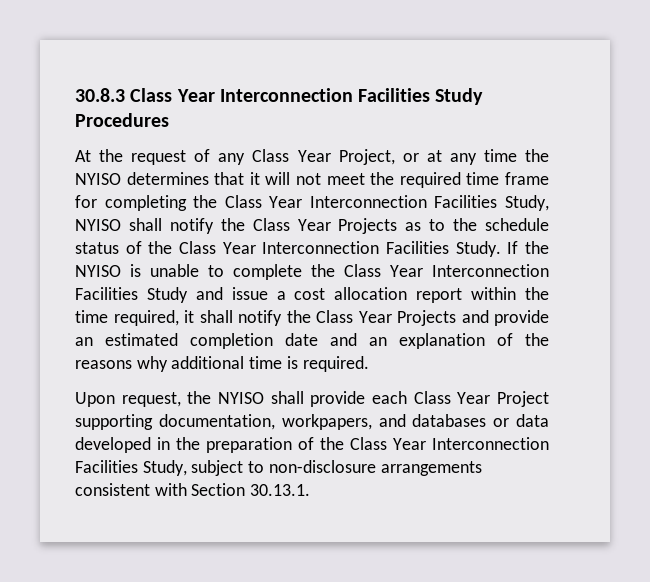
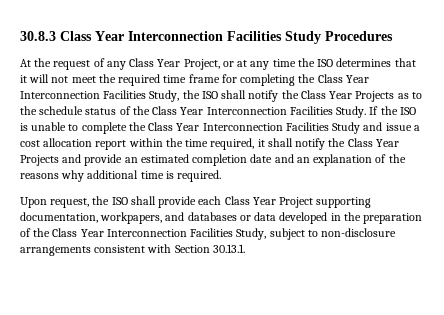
[75,173,121,185] NYISO -> [317,59,334,67] ISO
[75,219,121,231] NYISO -> [182,90,218,99] the ISO
[75,265,121,277] NYISO -> [399,107,416,115] ISO
[217,392,264,404] NYISO -> [111,197,128,205] ISO

